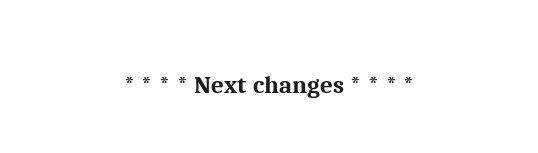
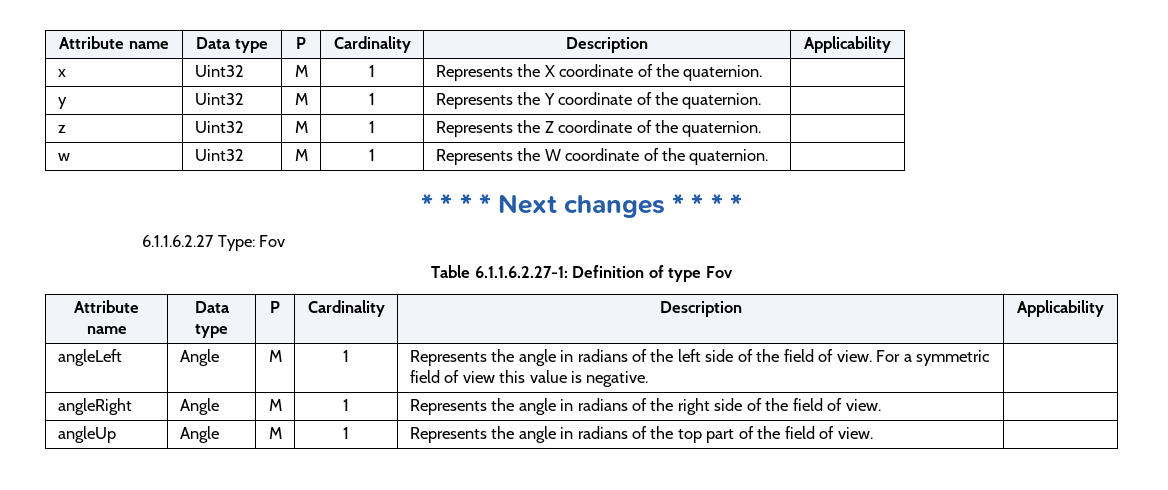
(123, 85) none -> [59,36,169,49] [196,37,268,53] [296,37,306,49] [333,36,411,53] [566,37,648,53] [804,36,891,53] [57,69,66,77] [194,65,244,77] [294,65,308,77] [369,65,375,77] [435,64,763,81] [57,97,67,109] [194,93,244,105] [294,93,308,105] [369,93,375,105] [435,92,762,109] [57,125,66,133] [194,121,244,133] [294,121,308,133] [369,121,375,133] [435,120,762,137] [57,153,70,161] [194,149,244,161] [294,149,308,161] [369,149,375,161] [435,148,769,165] Attribute name | Data type | P | Cardinality | Description | Applicability // x | Uint32 | M | 1 | Represents the X coordinate of the quaternion. | // y | Uint32 | M | 1 | Represents the Y coordinate of the quaternion. | // z | Uint32 | M | 1 | Represents the Z coordinate of the quaternion. | // w | Uint32 | M | 1 | Represents the W coordinate of the quaternion. | //
(415, 85) none -> [142,235,286,251] [431,265,733,282] [74,300,139,313] [86,326,127,334] [194,301,230,313] [195,324,228,338] [270,301,280,313] [307,300,385,317] [659,301,742,317] [1017,300,1104,317] [57,349,122,366] [179,349,219,366] [268,350,282,362] [343,350,349,362] [409,349,990,366] [409,370,649,387] [57,398,132,415] [179,398,219,415] [268,399,282,411] [343,399,349,411] [409,398,881,415] [57,426,116,443] [179,426,219,443] [268,427,282,439] [343,427,349,439] [409,426,873,443] // 6.1.1.6.2.27 Type: Fov // Table 6.1.1.6.2.27-1: Definition of type Fov // Attribute name | Data type | P | Cardinality | Description | Applicability // angleLeft | Angle | M | 1 | Represents the angle in radians of the left side of the field of view. For a symmetric field of view this value is negative. | // angleRight | Angle | M | 1 | Represents the angle in radians of the right side of the field of view. | // angleUp | Angle | M | 1 | Represents the angle in radians of the top part of the field of view. |

